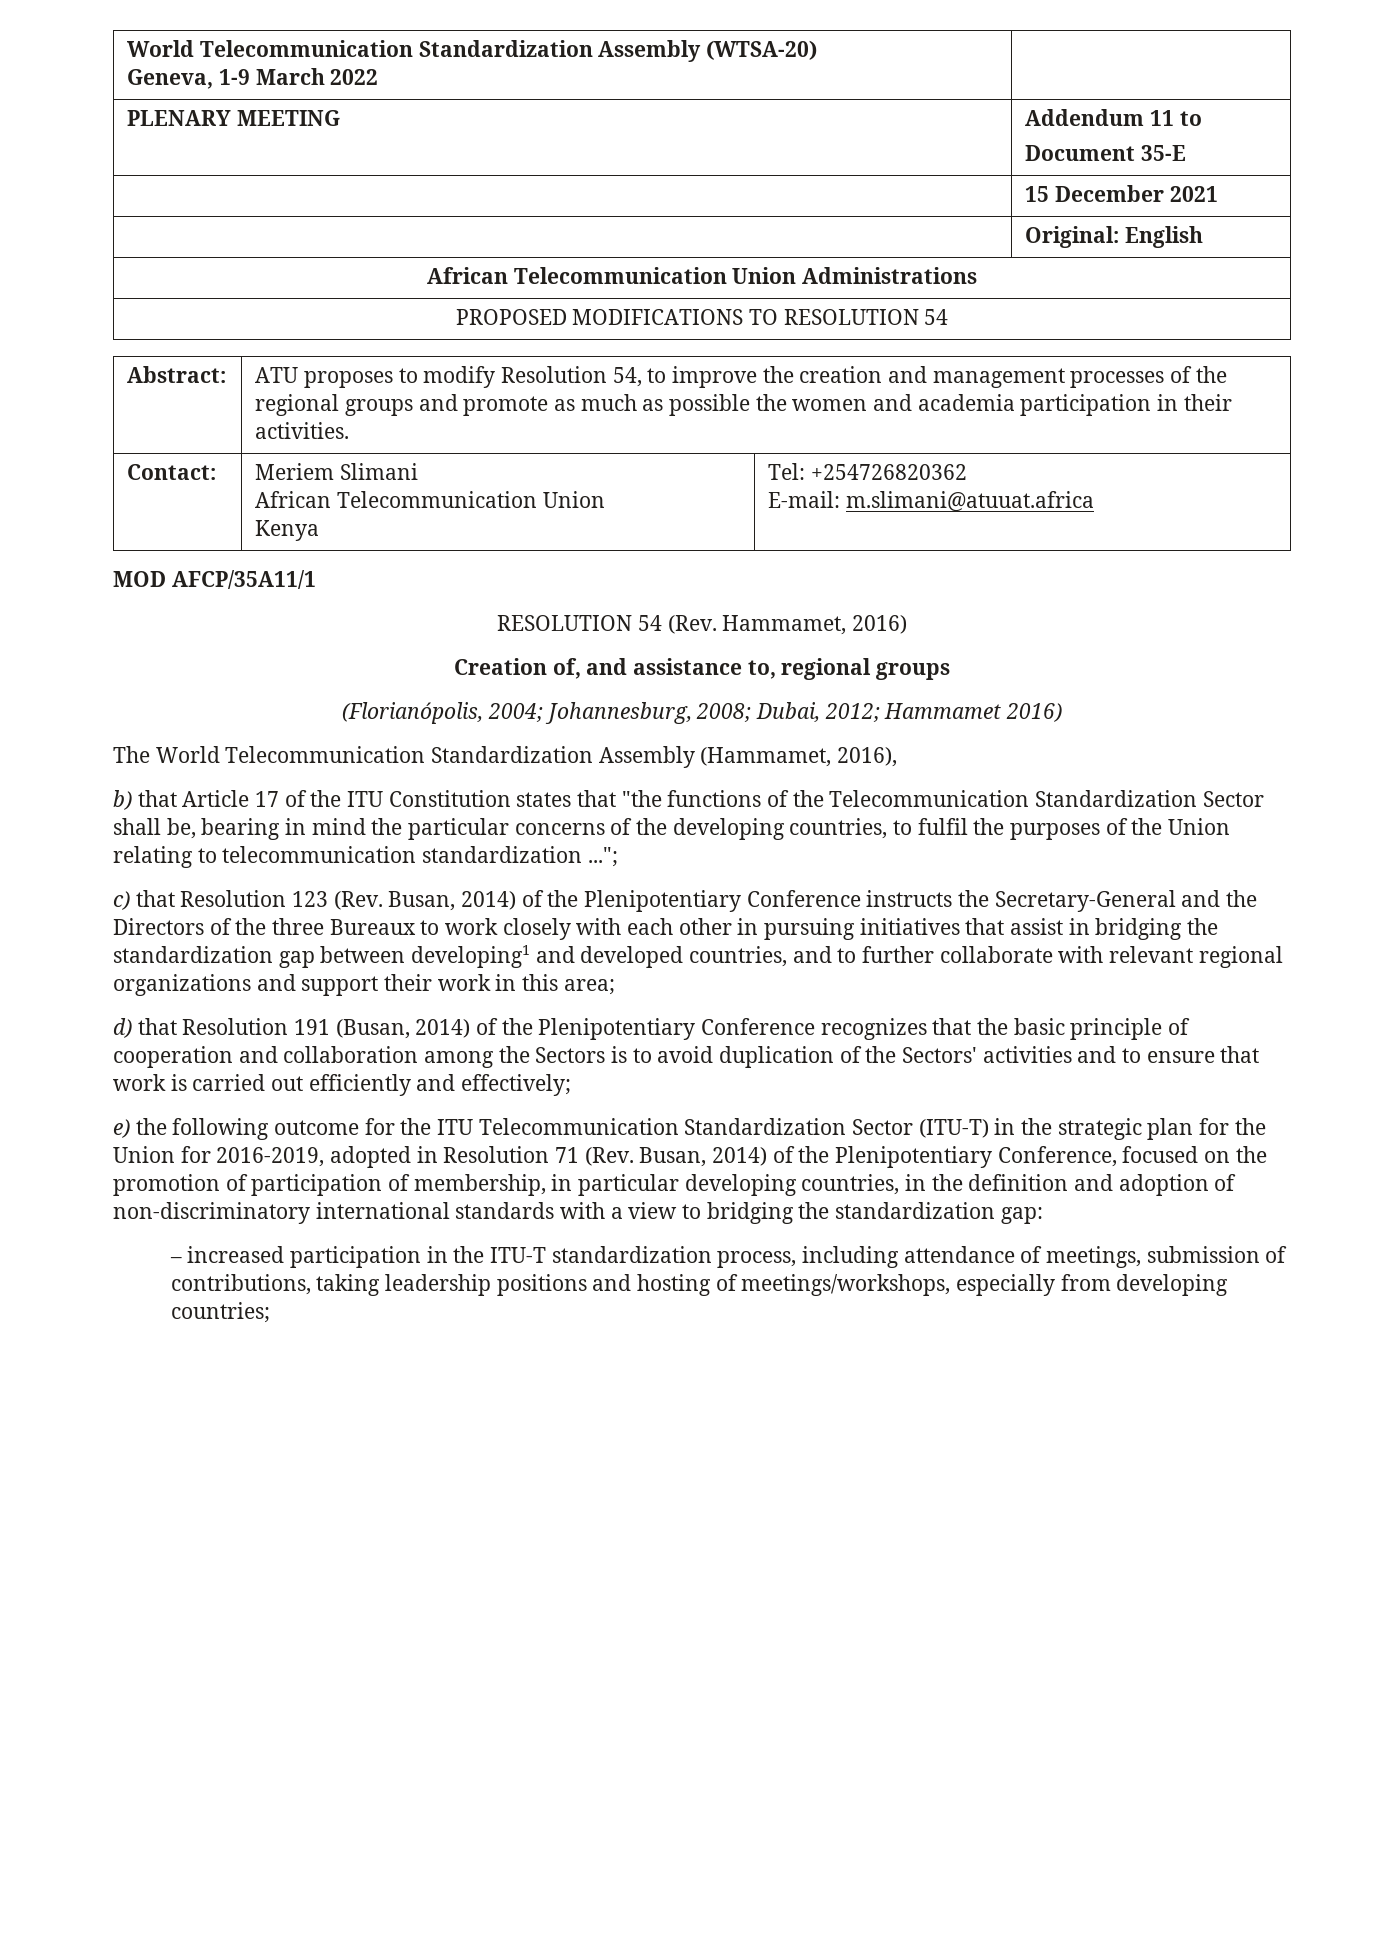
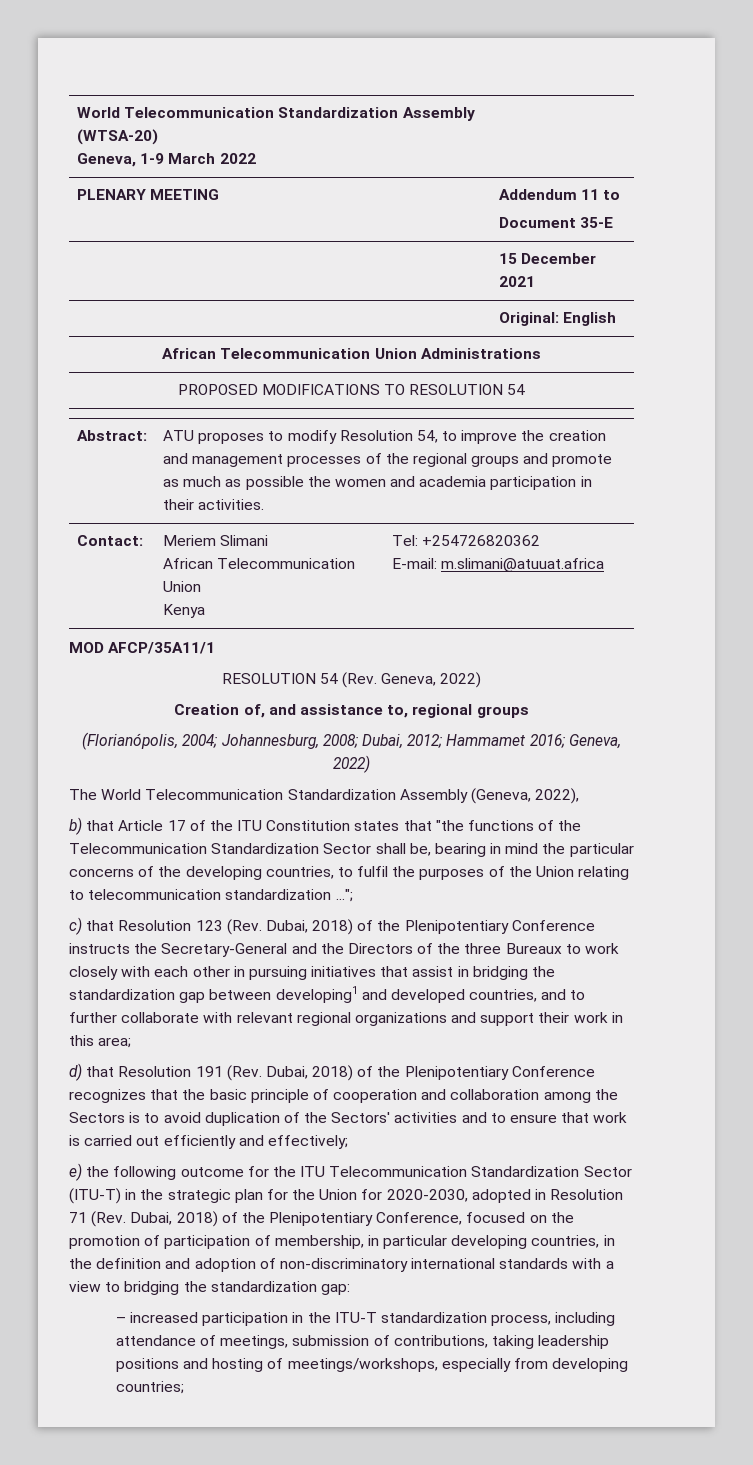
[722,615,907,635] Hammamet, 2016) -> [381,672,482,688] Geneva, 2022)
[1005,703,1062,722] 2016) -> [529,734,621,749] [333,755,370,773] 2016; Geneva, 2022)
[700,747,898,767] (Hammamet, 2016), -> [470,788,580,804] (Geneva, 2022),
[388,891,517,911] Busan, 2014) -> [265,919,354,935] Dubai, 2018)
[335,1019,471,1039] (Busan, 2014) -> [226,1065,354,1081] (Rev. Dubai, 2018)
[216,1147,325,1167] 2016-2019, -> [386,1189,468,1202] 2020-2030,
[639,1147,768,1167] Busan, 2014) -> [130,1211,218,1227] Dubai, 2018)

